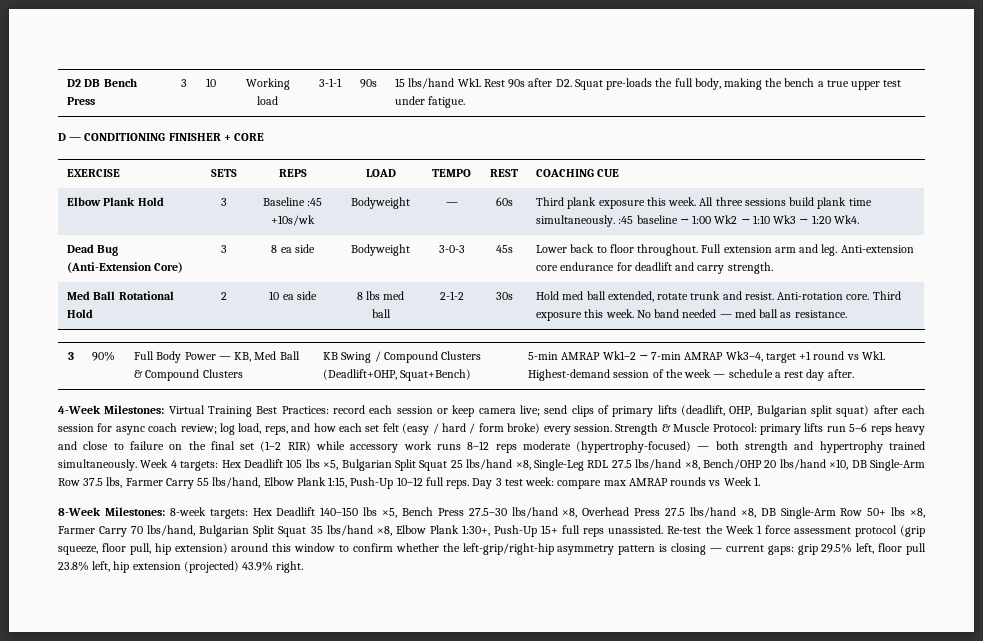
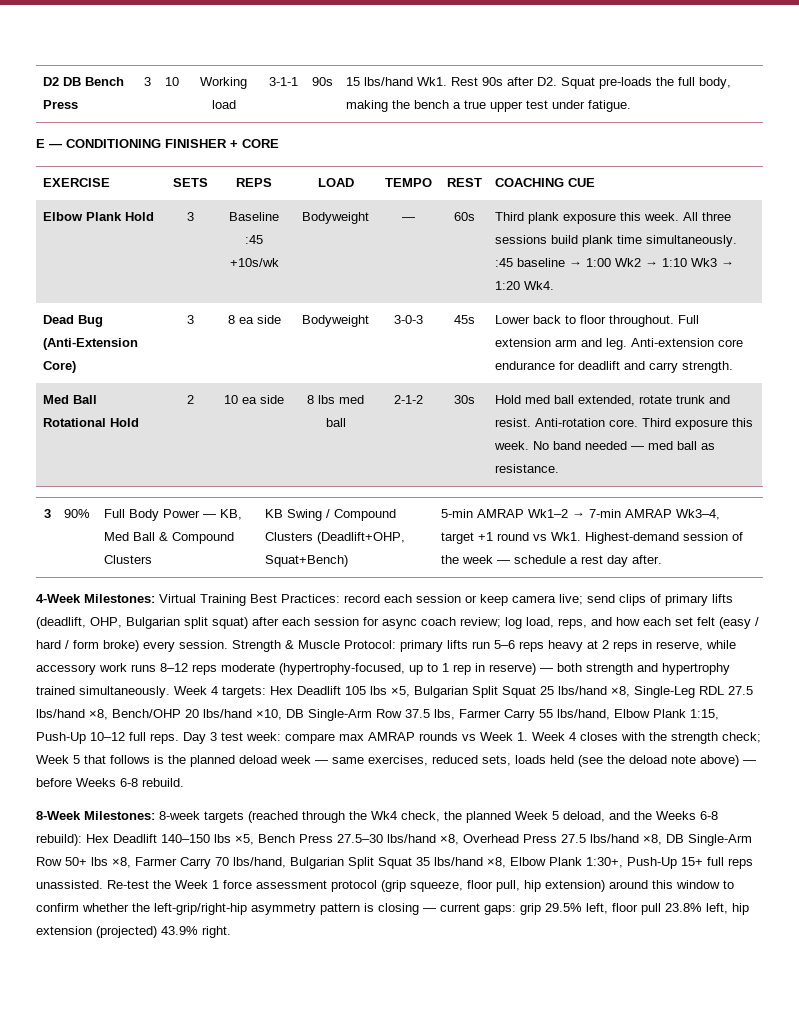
[58,133,66,141] D -> [36,139,45,148] E
[58,441,311,452] and close to failure on the final set (1–2 RIR) -> [587,640,703,652] at 2 reps in reserve,
[576,441,692,453] (hypertrophy-focused) -> [279,663,536,675] (hypertrophy-focused, up to 1 rep in reserve)
[58,507,248,519] // 8-Week Milestones: 8-week targets: -> [532,732,761,744] [36,755,756,767] [36,778,184,787] [36,811,718,823] [36,834,82,846] Week 4 closes with the strength check; Week 5 that follows is the planned deload week — same exercises, reduced sets, loads held (see the deload note above) — before Weeks 6-8 rebuild. // 8-Week Milestones: 8-week targets (reached through the Wk4 check, the planned Week 5 deload, and the Weeks 6-8 rebuild):

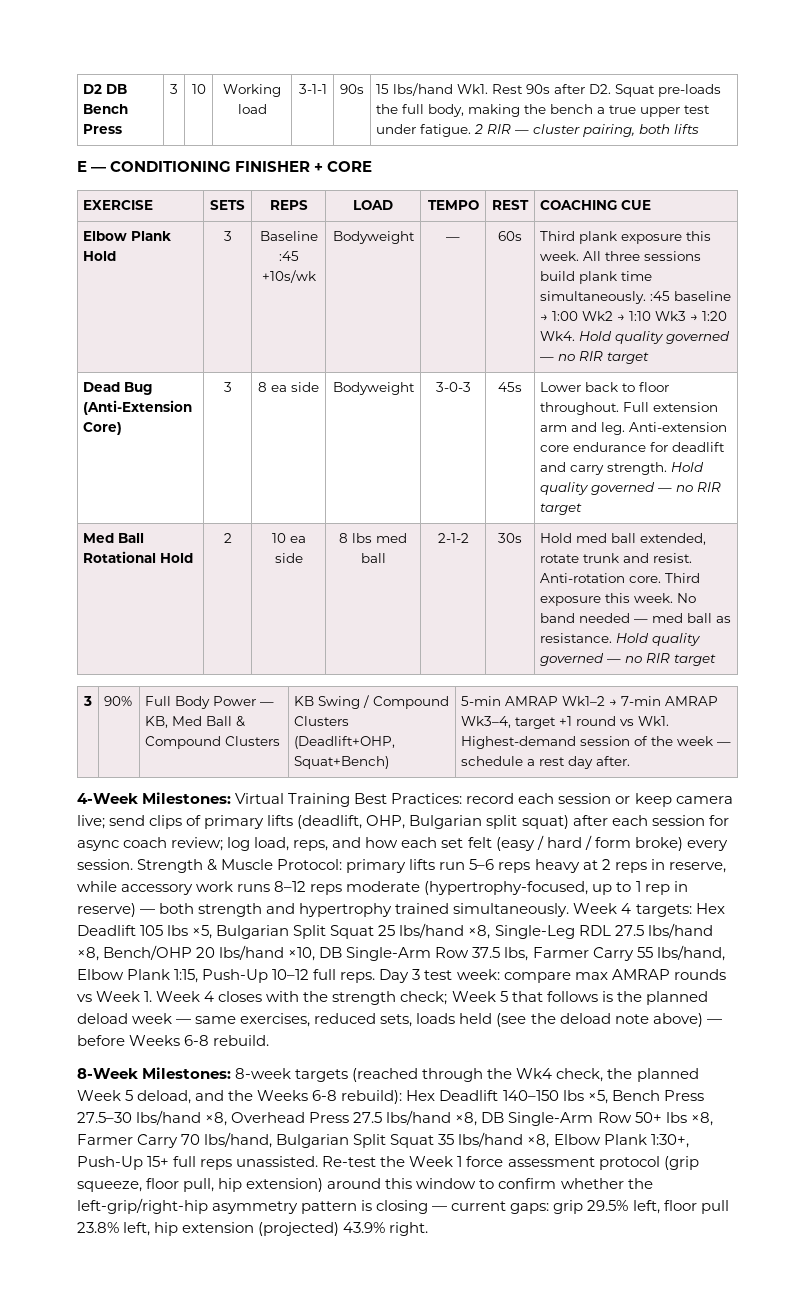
(631, 106) none -> [474,124,700,137] 2 RIR — cluster pairing, both lifts
(554, 285) none -> [579,331,731,344] [539,351,650,364] Hold quality governed — no RIR target
(733, 367) none -> [671,462,705,472] [540,482,722,495] [540,503,583,515] Hold quality governed — no RIR target
(559, 468) none -> [616,633,702,646] [540,653,717,666] Hold quality governed — no RIR target

